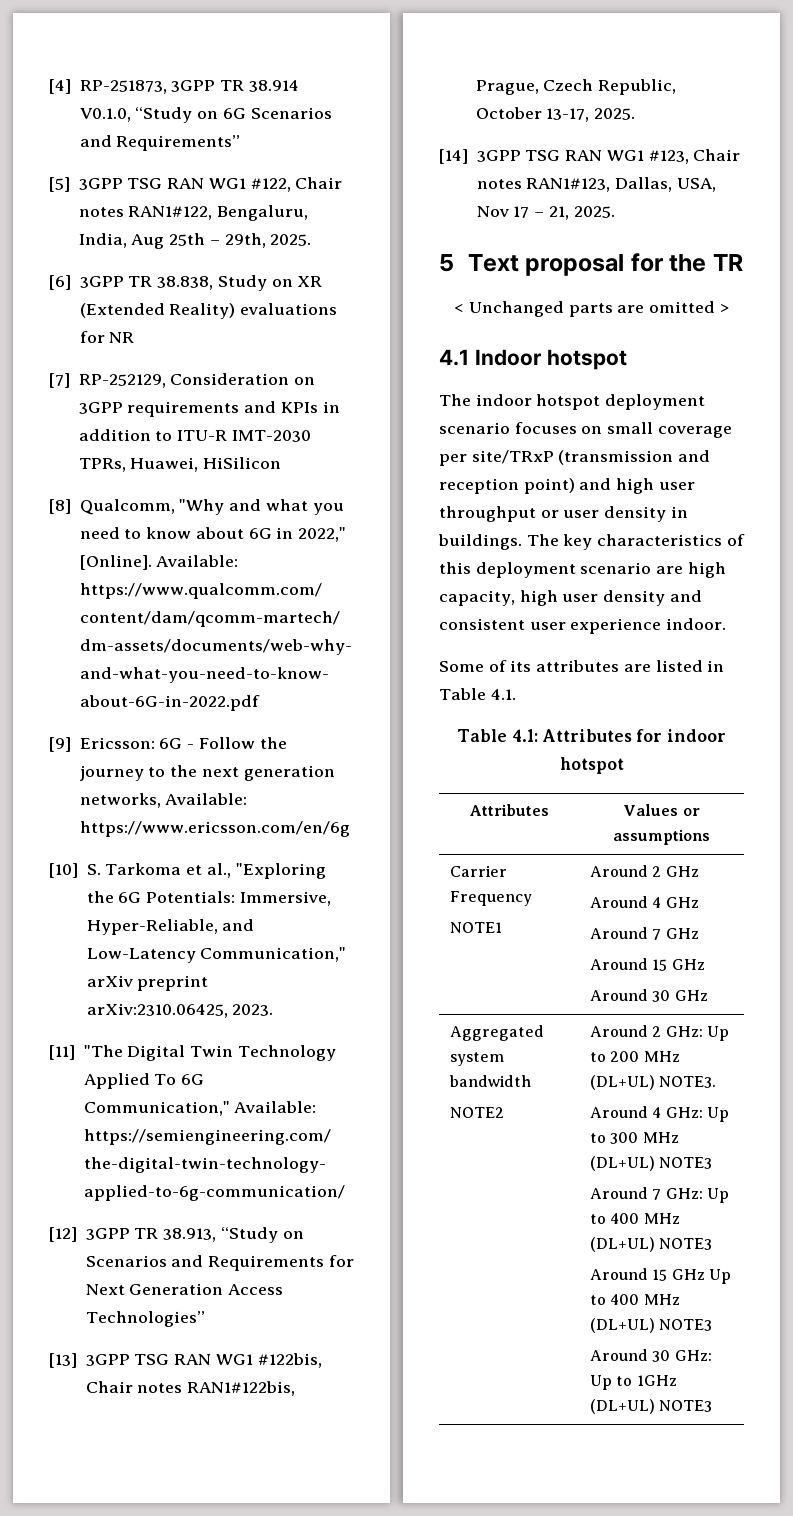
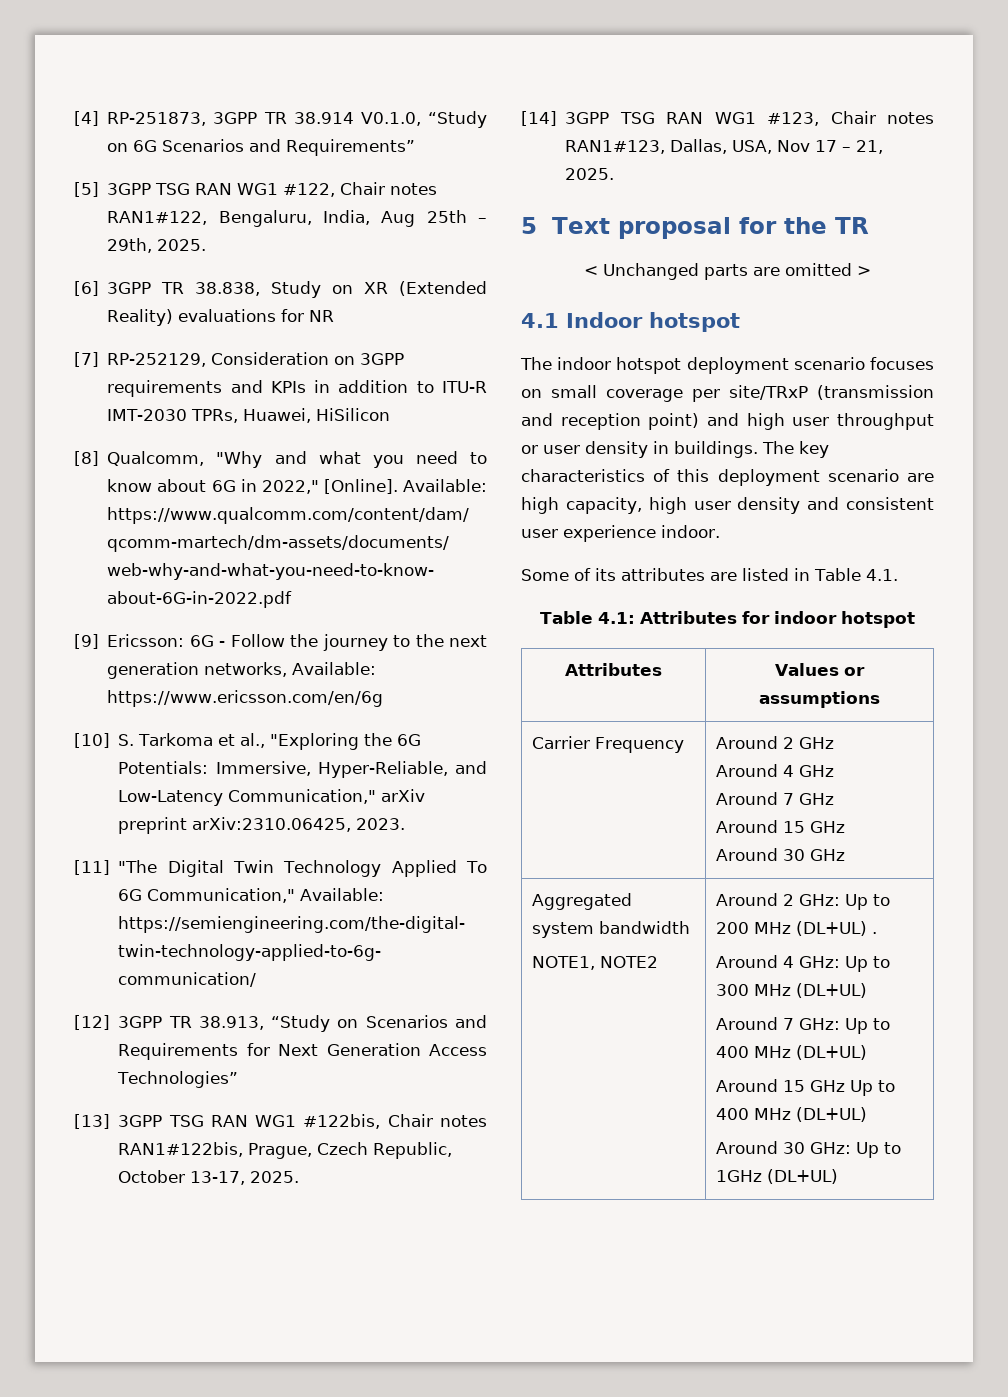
[450,922,503,933] // NOTE1 -> (685, 745) none
(532, 1081) none -> [532,956,596,970] NOTE1,
[659,1076,717,1088] NOTE3. -> [872,932,878,934] .
[659,1157,713,1169] NOTE3 -> (868, 990) none
[659,1238,713,1250] NOTE3 -> (868, 1052) none
[659,1319,713,1331] NOTE3 -> (868, 1114) none
[659,1400,713,1412] NOTE3 -> (839, 1176) none

